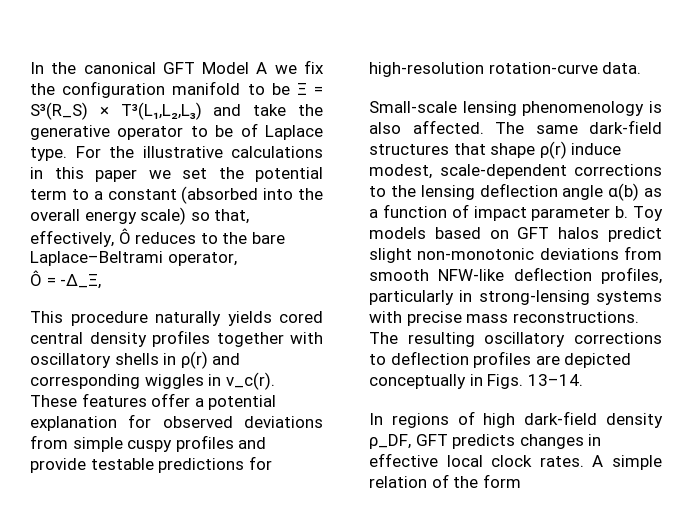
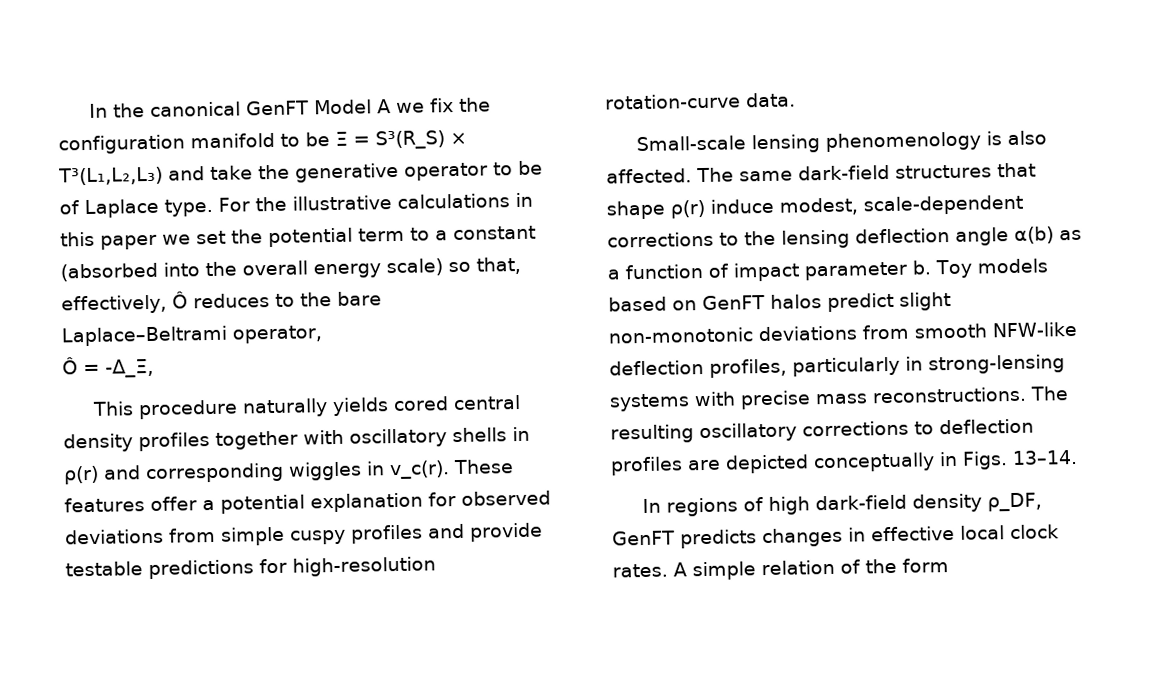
[162,62,195,74] GFT -> [246,100,310,116] GenFT
[517,227,550,239] GFT -> [702,295,765,311] GenFT
[415,434,448,446] GFT -> [612,530,675,546] GenFT

